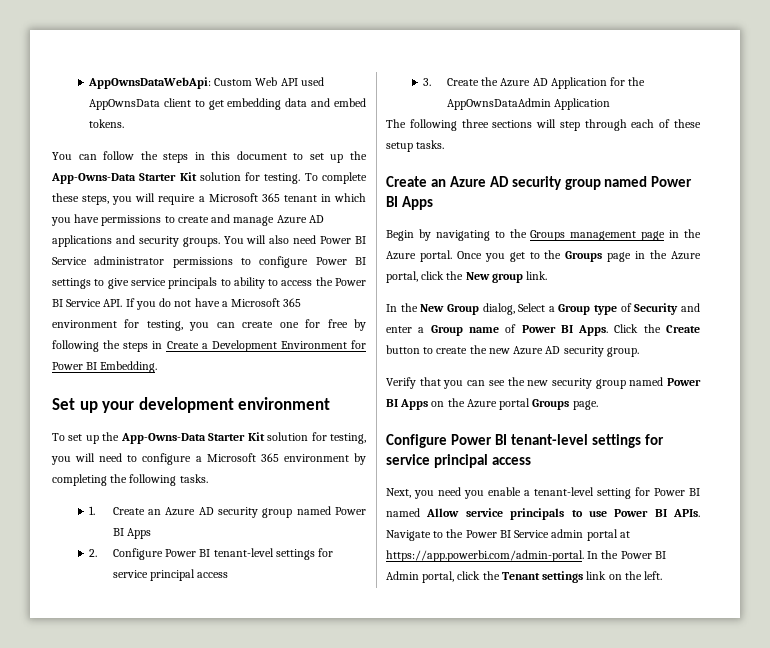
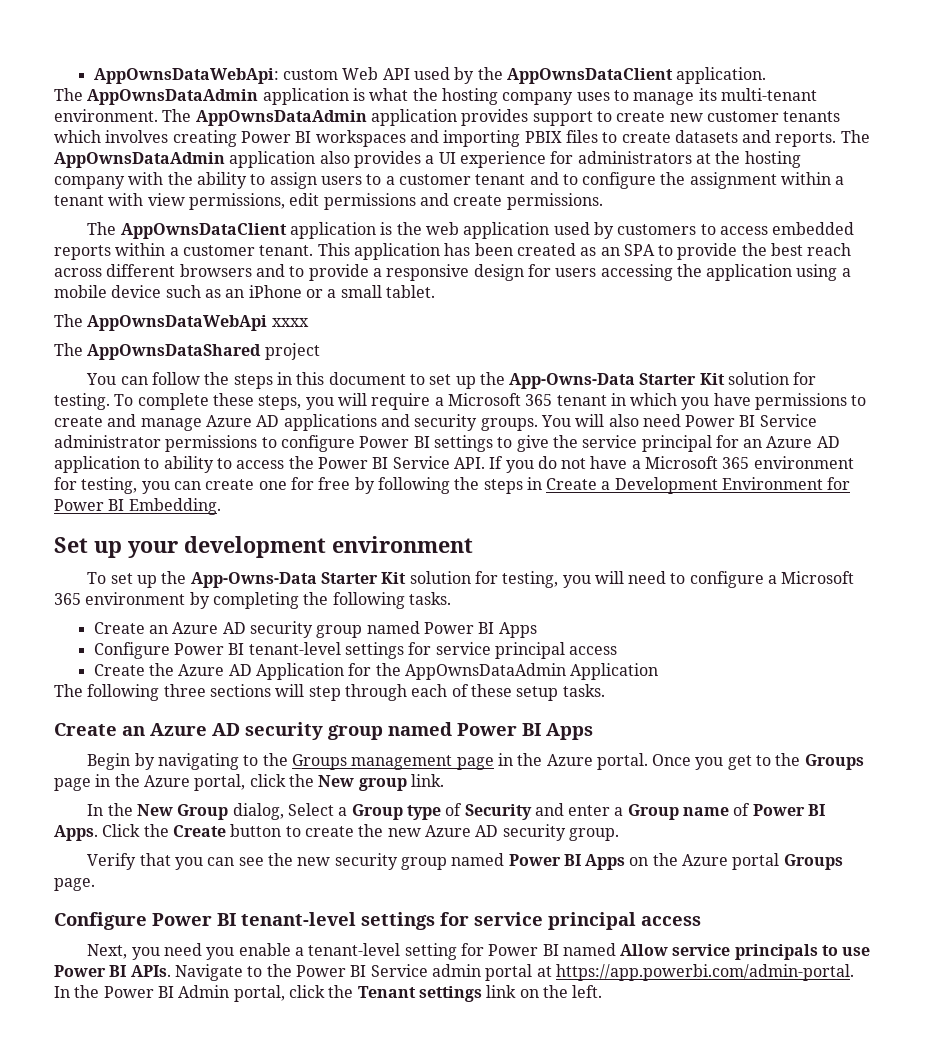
[214,78,253,86] Custom -> [283,69,339,80] custom
[88,98,366,110] [88,119,124,128] AppOwnsData client to get embedding data and embed tokens. -> [454,67,767,84] [54,88,817,105] [54,109,841,126] [54,130,870,147] [54,151,801,168] [54,172,845,189] [54,193,603,210] [87,222,855,239] [54,243,852,260] [54,264,851,281] [54,285,435,298] [54,314,309,331] [54,343,320,360] by the AppOwnsDataClient application. // The AppOwnsDataAdmin application is what the hosting company uses to manage its multi-tenant environment. The AppOwnsDataAdmin application provides support to create new customer tenants which involves creating Power BI workspaces and importing PBIX files to create datasets and reports. The AppOwnsDataAdmin application also provides a UI experience for administrators at the hosting company with the ability to assign users to a customer tenant and to configure the assignment within a tenant with view permissions, edit permissions and create permissions. // The AppOwnsDataClient application is the web application used by customers to access embedded reports within a customer tenant. This application has been created as an SPA to provide the best reach across different browsers and to provide a responsive design for users accessing the application using a mobile device such as an iPhone or a small tablet. // The AppOwnsDataWebApi xxxx // The AppOwnsDataShared project
[130,277,218,289] service principals -> [552,435,840,452] [54,456,140,473] the service principal for an Azure AD application
[88,506,95,515] 1. -> (451, 598) none
[88,548,333,560] [112,569,229,581] [422,78,431,86] 2. Configure Power BI tenant-level settings for service principal access // 3. -> [93,642,618,659] Configure Power BI tenant-level settings for service principal access //

